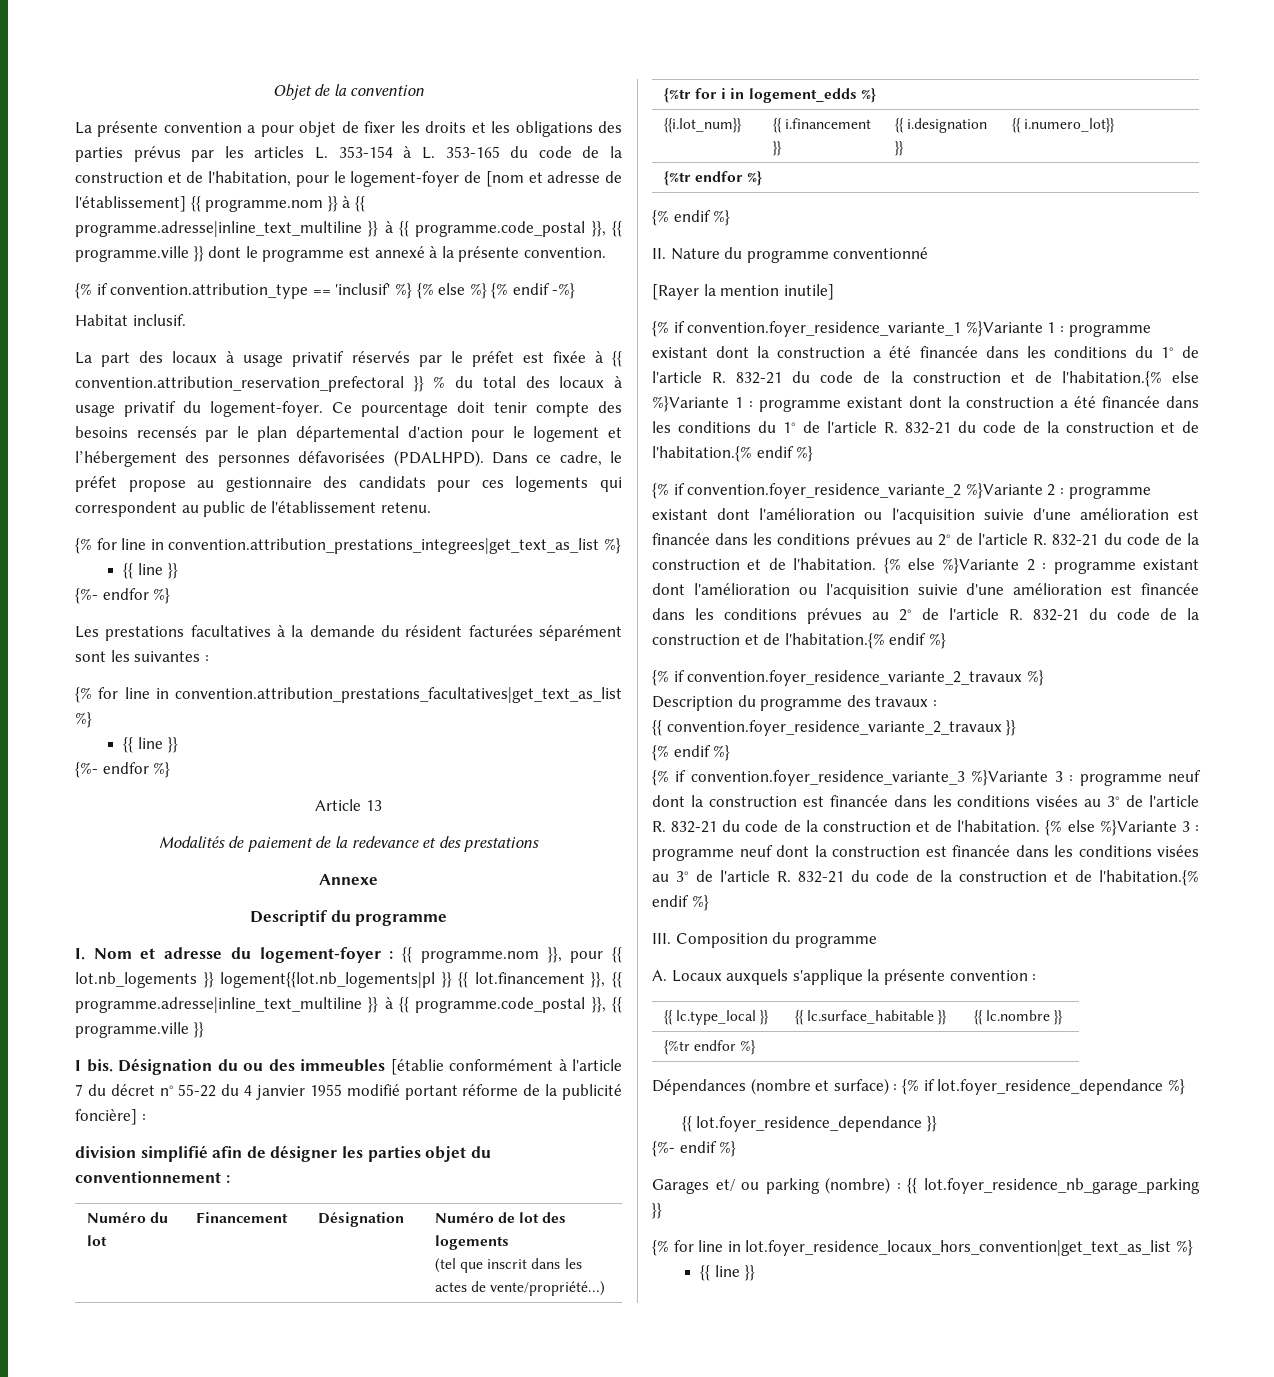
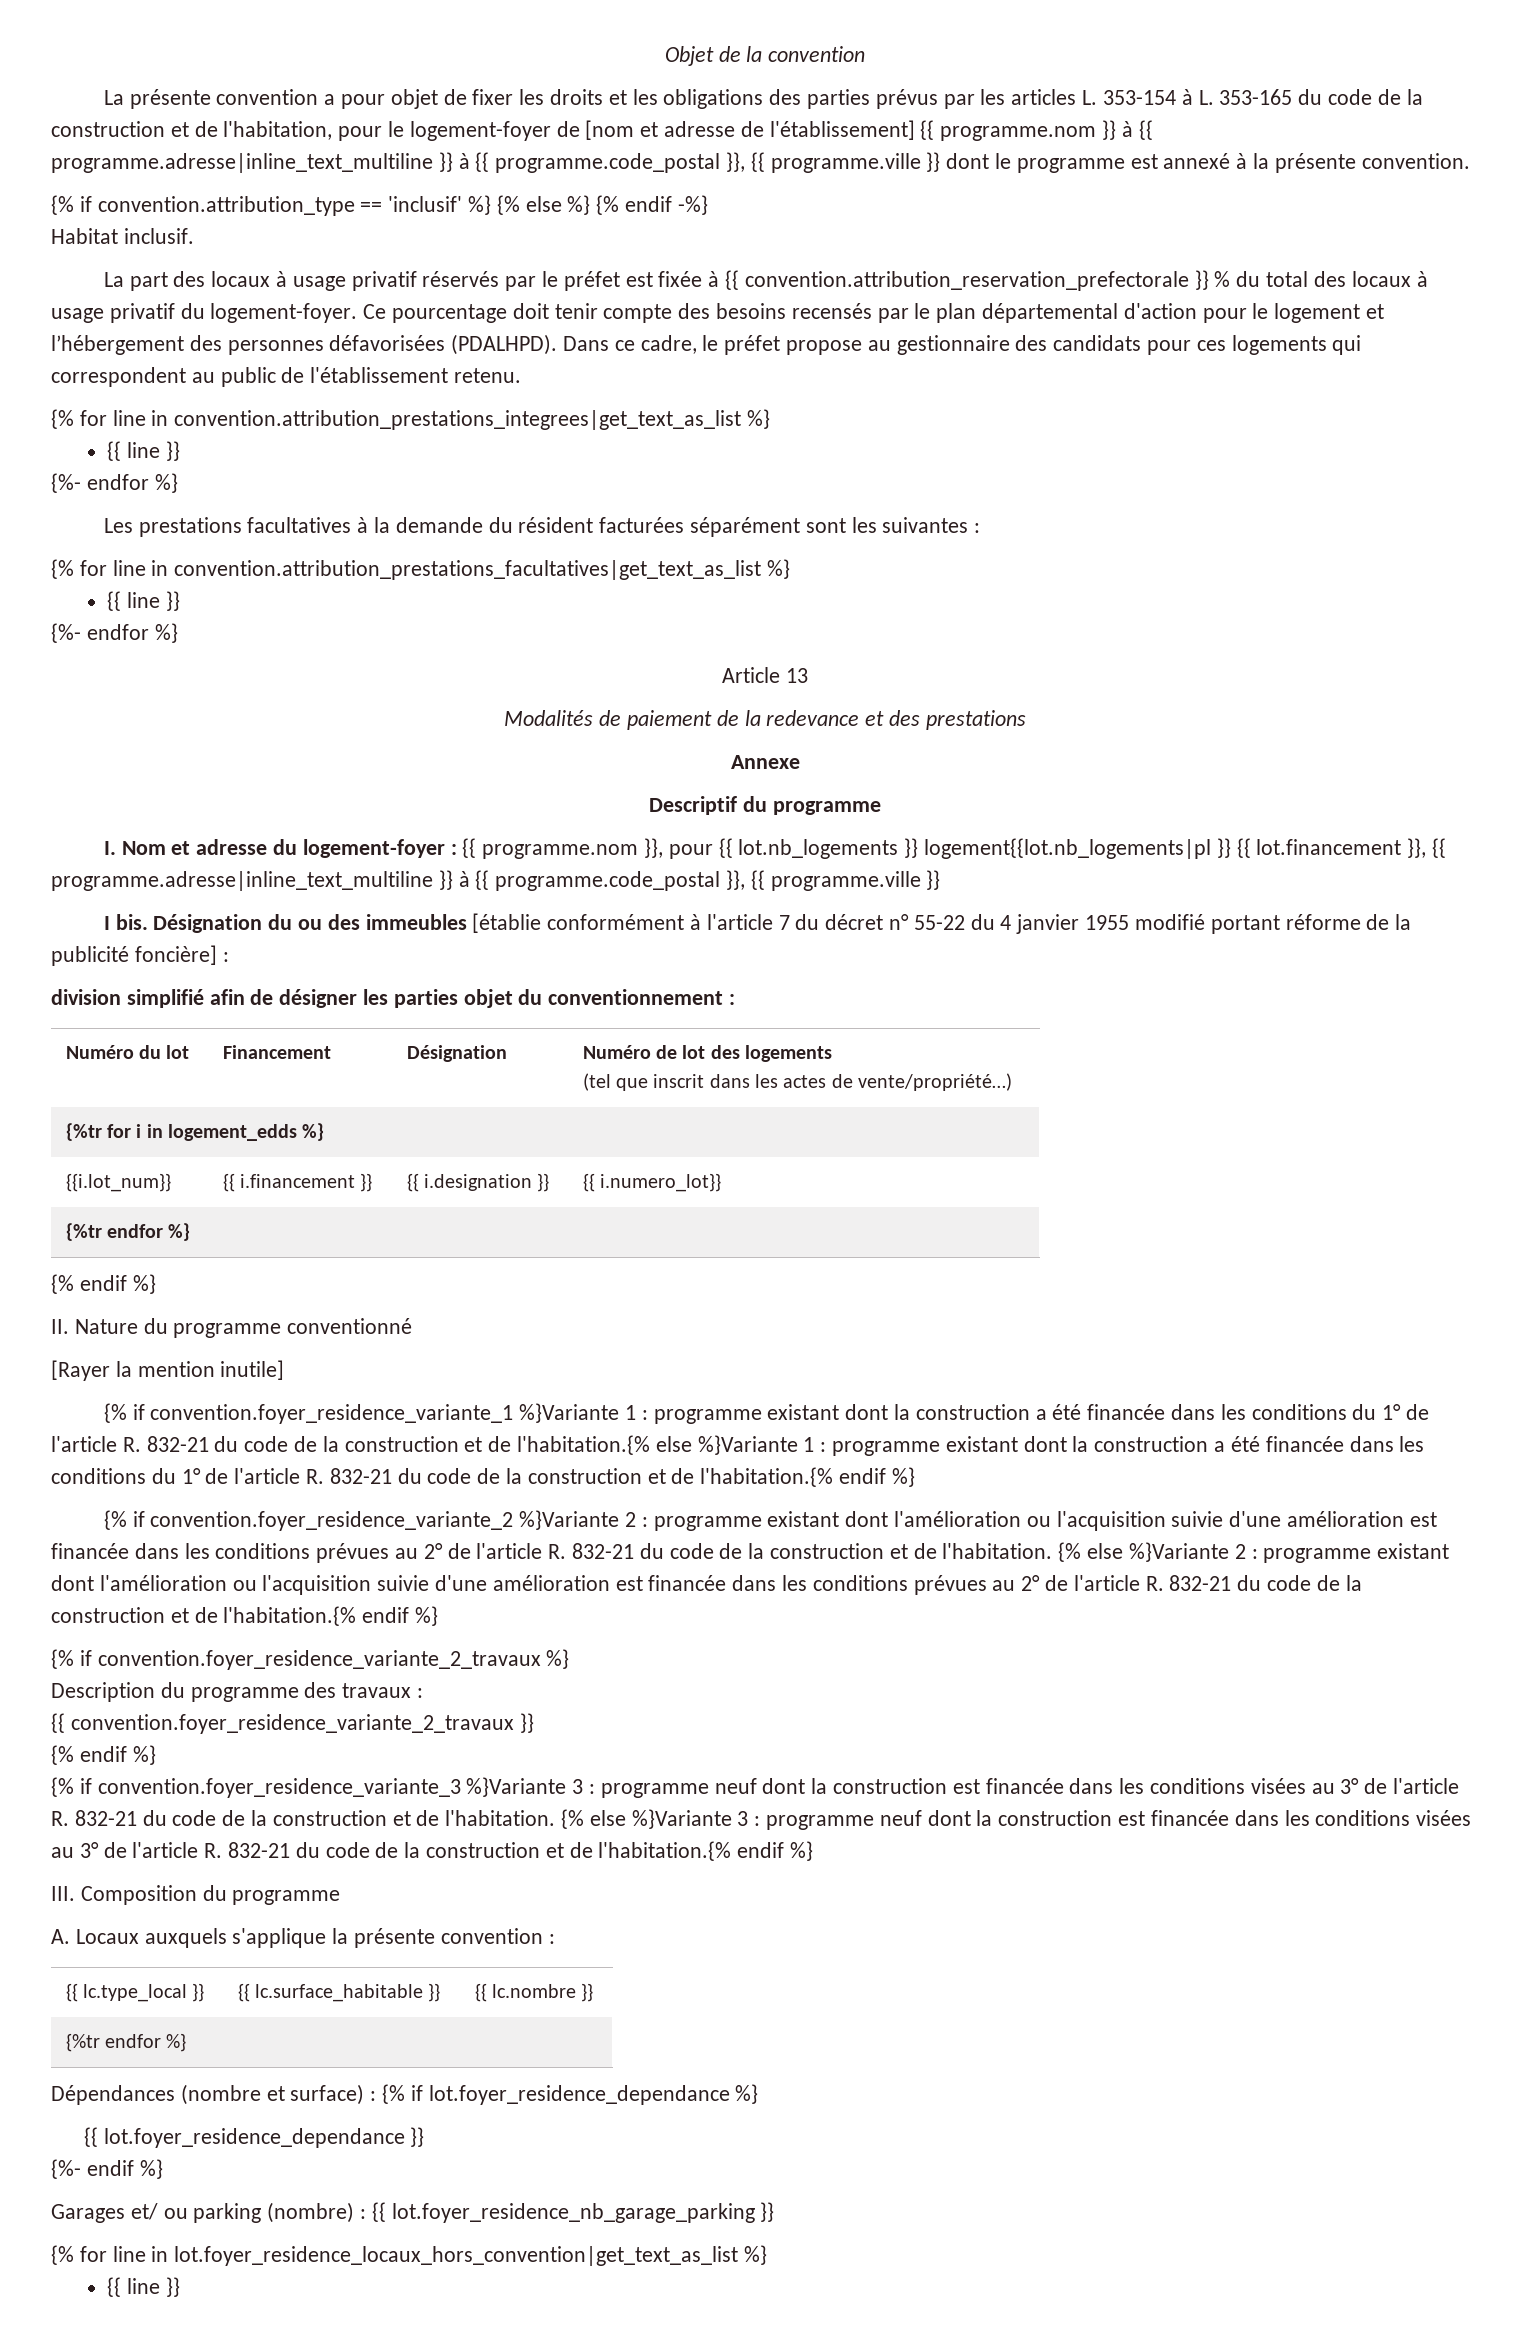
[75,376,404,392] convention.attribution_reservation_prefectoral -> [744,271,1189,291] convention.attribution_reservation_prefectorale

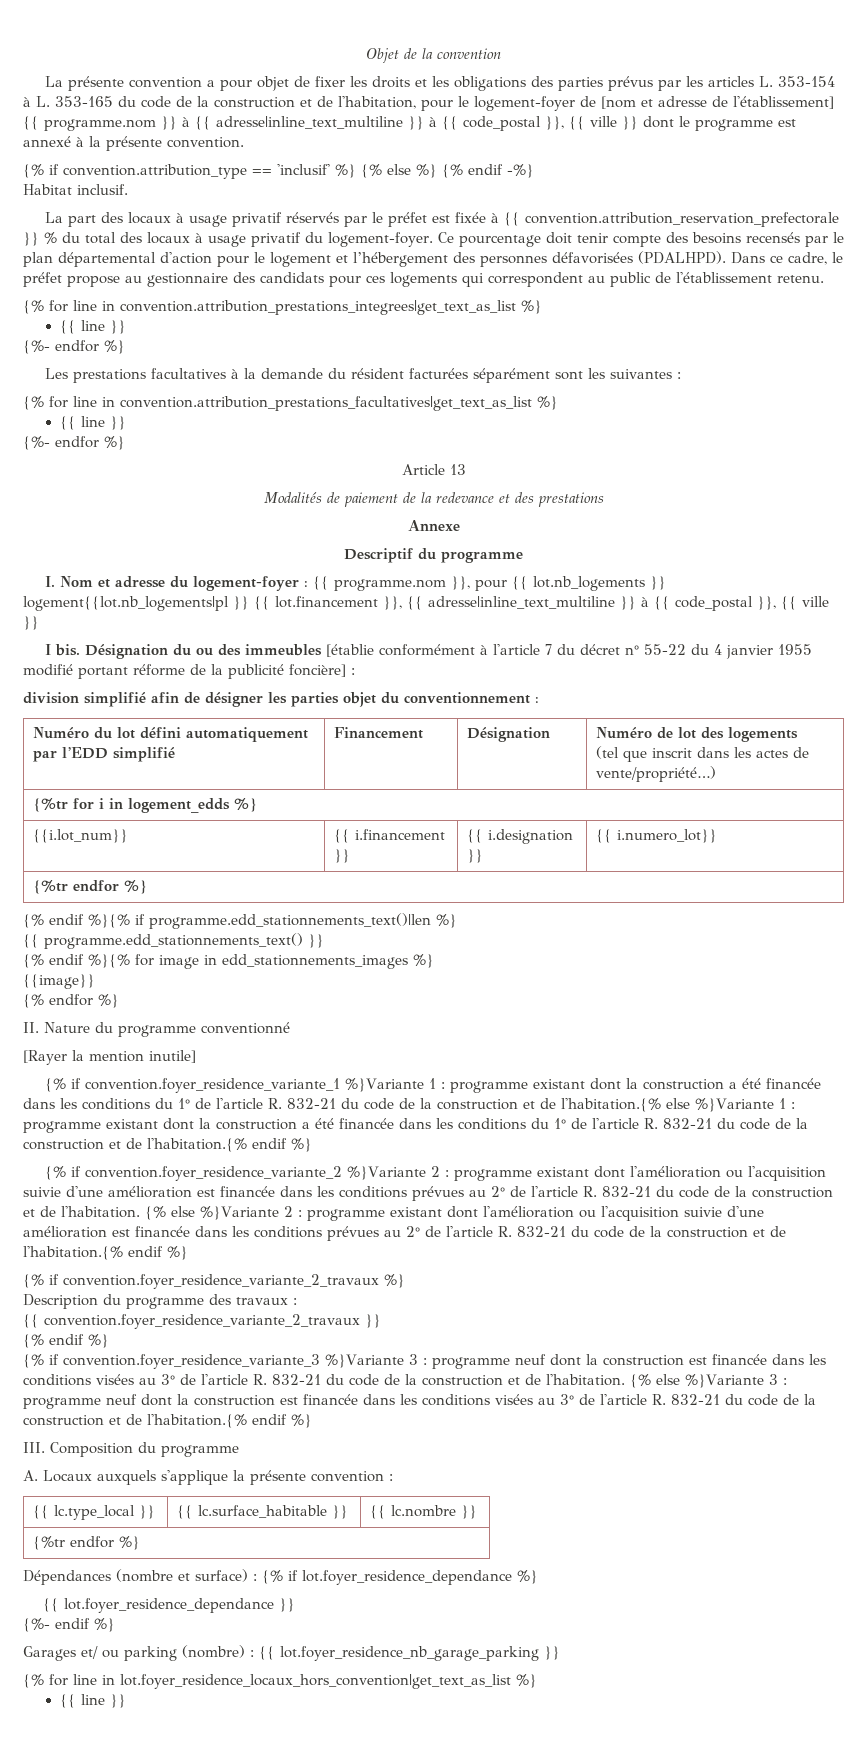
[51,152,921,173] programme.adresse|inline_text_multiline }} à {{ programme.code_postal }}, {{ programme.ville -> [216,116,617,131] adresse|inline_text_multiline }} à {{ code_postal }}, {{ ville
[51,870,921,891] programme.adresse|inline_text_multiline }} à {{ programme.code_postal }}, {{ programme.ville -> [428,596,829,611] adresse|inline_text_multiline }} à {{ code_postal }}, {{ ville
(190, 1052) none -> [140,727,309,742] [33,747,176,762] défini automatiquement par l’EDD simplifié
(127, 1283) none -> [88,913,457,929] [23,933,324,949] [23,954,434,969] [23,974,95,989] [23,994,93,1008] %}{% if programme.edd_stationnements_text()|len %} // {{ programme.edd_stationnements_text() }} // {% endif %}{% for image in edd_stationnements_images %} // {{image}} // {% endfor

